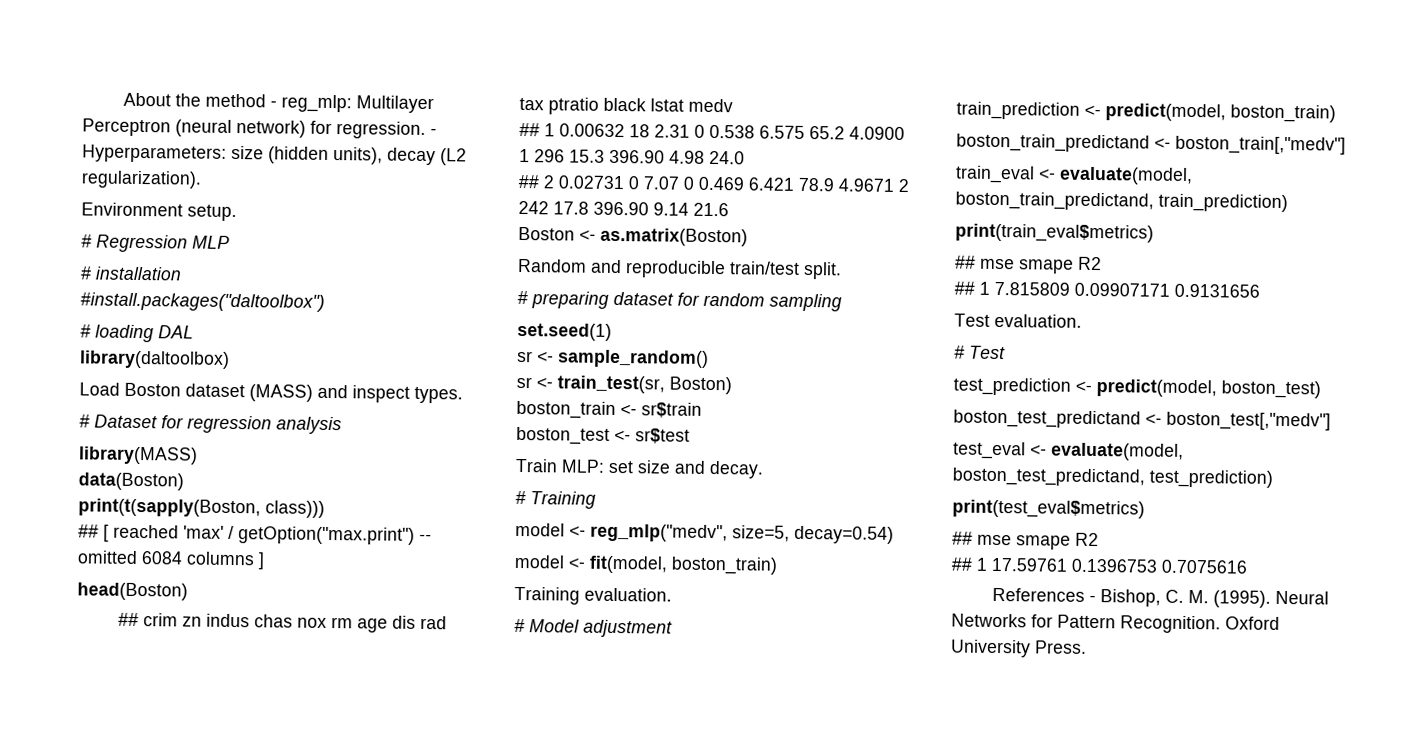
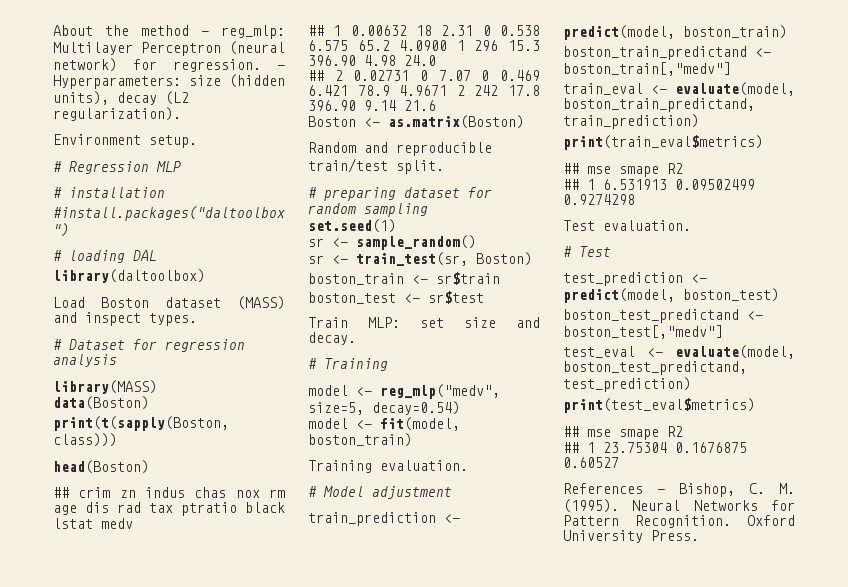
[78,524,432,545] [77,550,265,570] // ## [ reached 'max' / getOption("max.print") -- omitted 6084 columns ] -> (117, 440) none
[994,281,1260,298] 7.815809 0.09907171 0.9131656 -> [603,179,755,190] [563,194,635,205] 6.531913 0.09502499 0.9274298
[991,557,1248,574] 17.59761 0.1396753 0.7075616 -> [603,442,747,453] [563,457,619,468] 23.75304 0.1676875 0.60527

